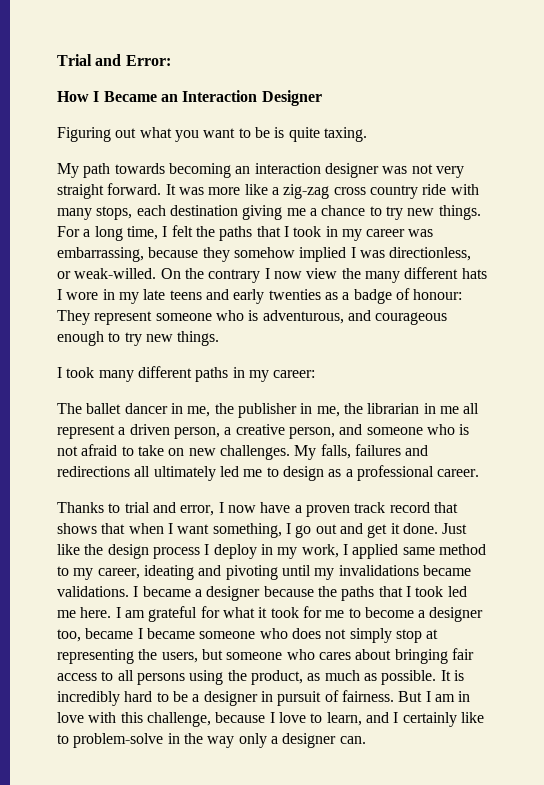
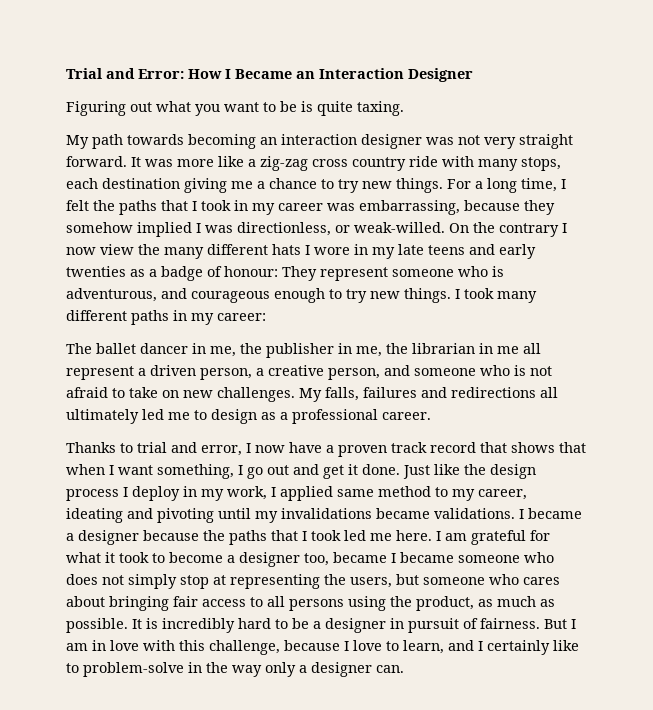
(171, 60) // -> (184, 74) none
(220, 338) // -> (451, 295) none
[302,606,345,618] for me -> (149, 557) none

